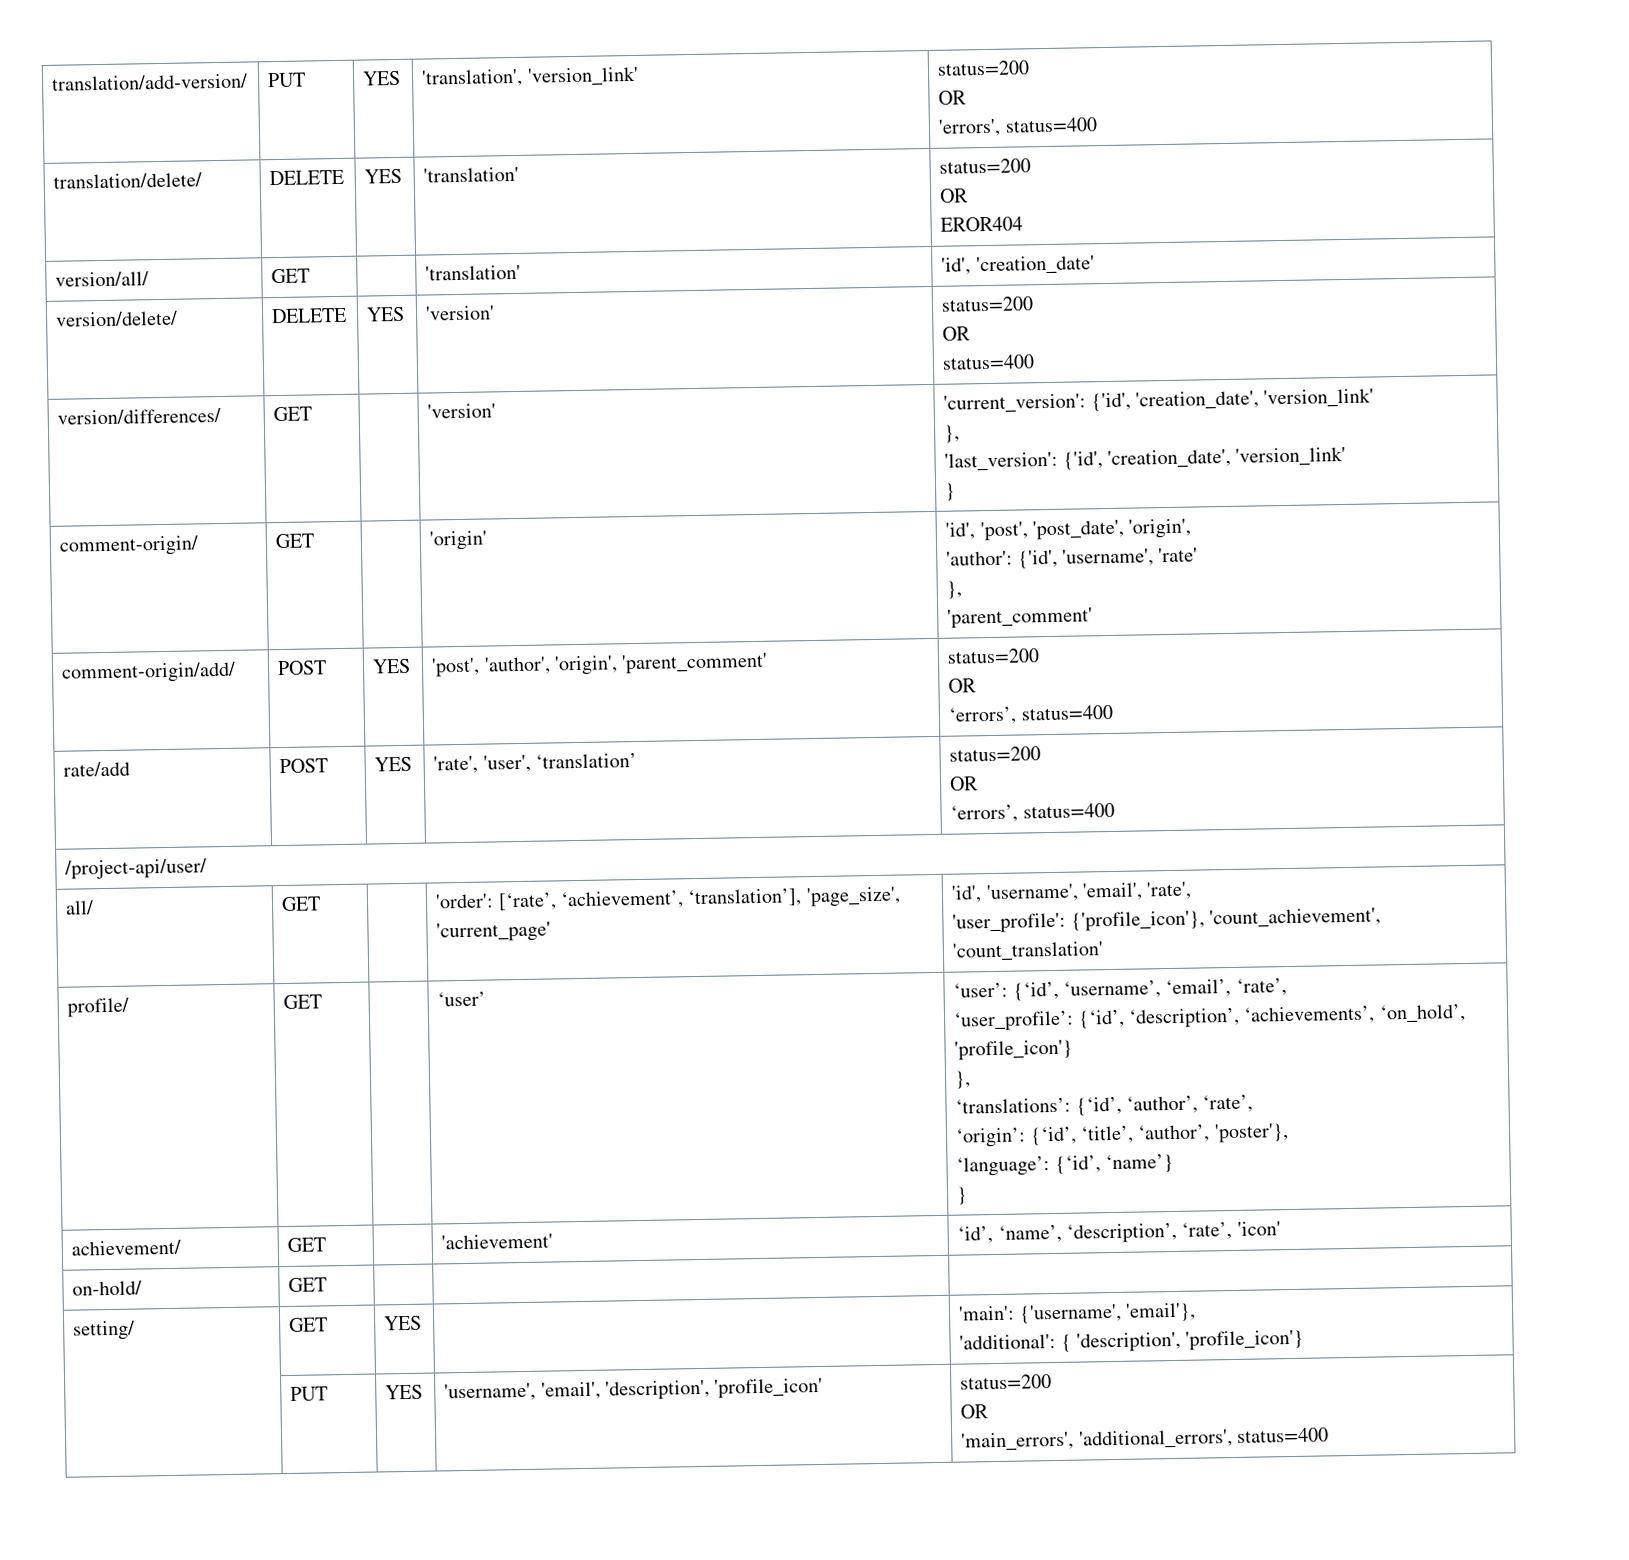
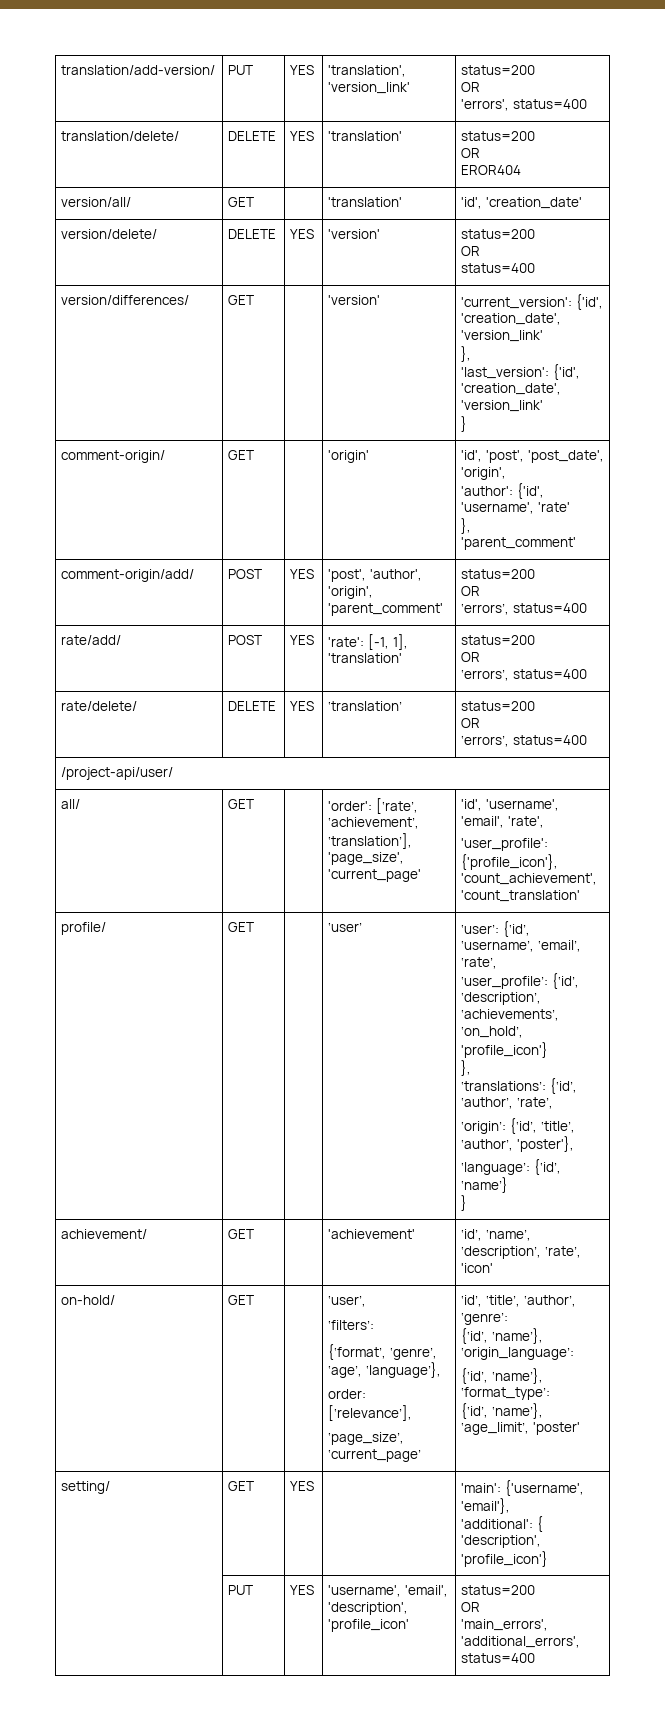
[63,761,131,777] [279,758,329,774] [374,756,413,772] [433,754,531,774] rate/add | POST | YES | 'rate', 'user', -> [61,635,122,645] [228,635,263,645] [290,635,315,645] [328,634,408,650] [328,653,403,663] [461,635,536,645] [461,652,481,662] [461,669,587,681] [61,701,138,711] [228,701,277,711] [290,701,315,711] rate/add/ | POST | YES | 'rate': [-1, 1], 'translation' | status=200 // OR // ‘errors’, status=400 // rate/delete/ | DELETE | YES |
(328, 1284) | -> [328,1295,367,1307] [328,1320,375,1330] [328,1344,437,1360] [328,1362,441,1378] [328,1389,367,1399] [328,1405,413,1421] [328,1432,405,1445] [328,1449,422,1462] [461,1295,576,1307] [461,1312,509,1325] [461,1328,543,1344] [461,1347,575,1360] [461,1368,543,1384] [461,1387,551,1400] [461,1403,543,1419] [461,1422,580,1435] ‘user’, // ‘filters’: // {‘format’, ‘genre’, ‘age’, ‘language’}, // order: [‘relevance’], // ‘page_size’, ‘current_page’ | ‘id’, ‘title’, ‘author’, ‘genre’: // {‘id’, ‘name’}, ‘origin_language’: // {‘id’, ‘name’}, ‘format_type’: // {‘id’, ‘name’}, ‘age_limit’, 'poster'

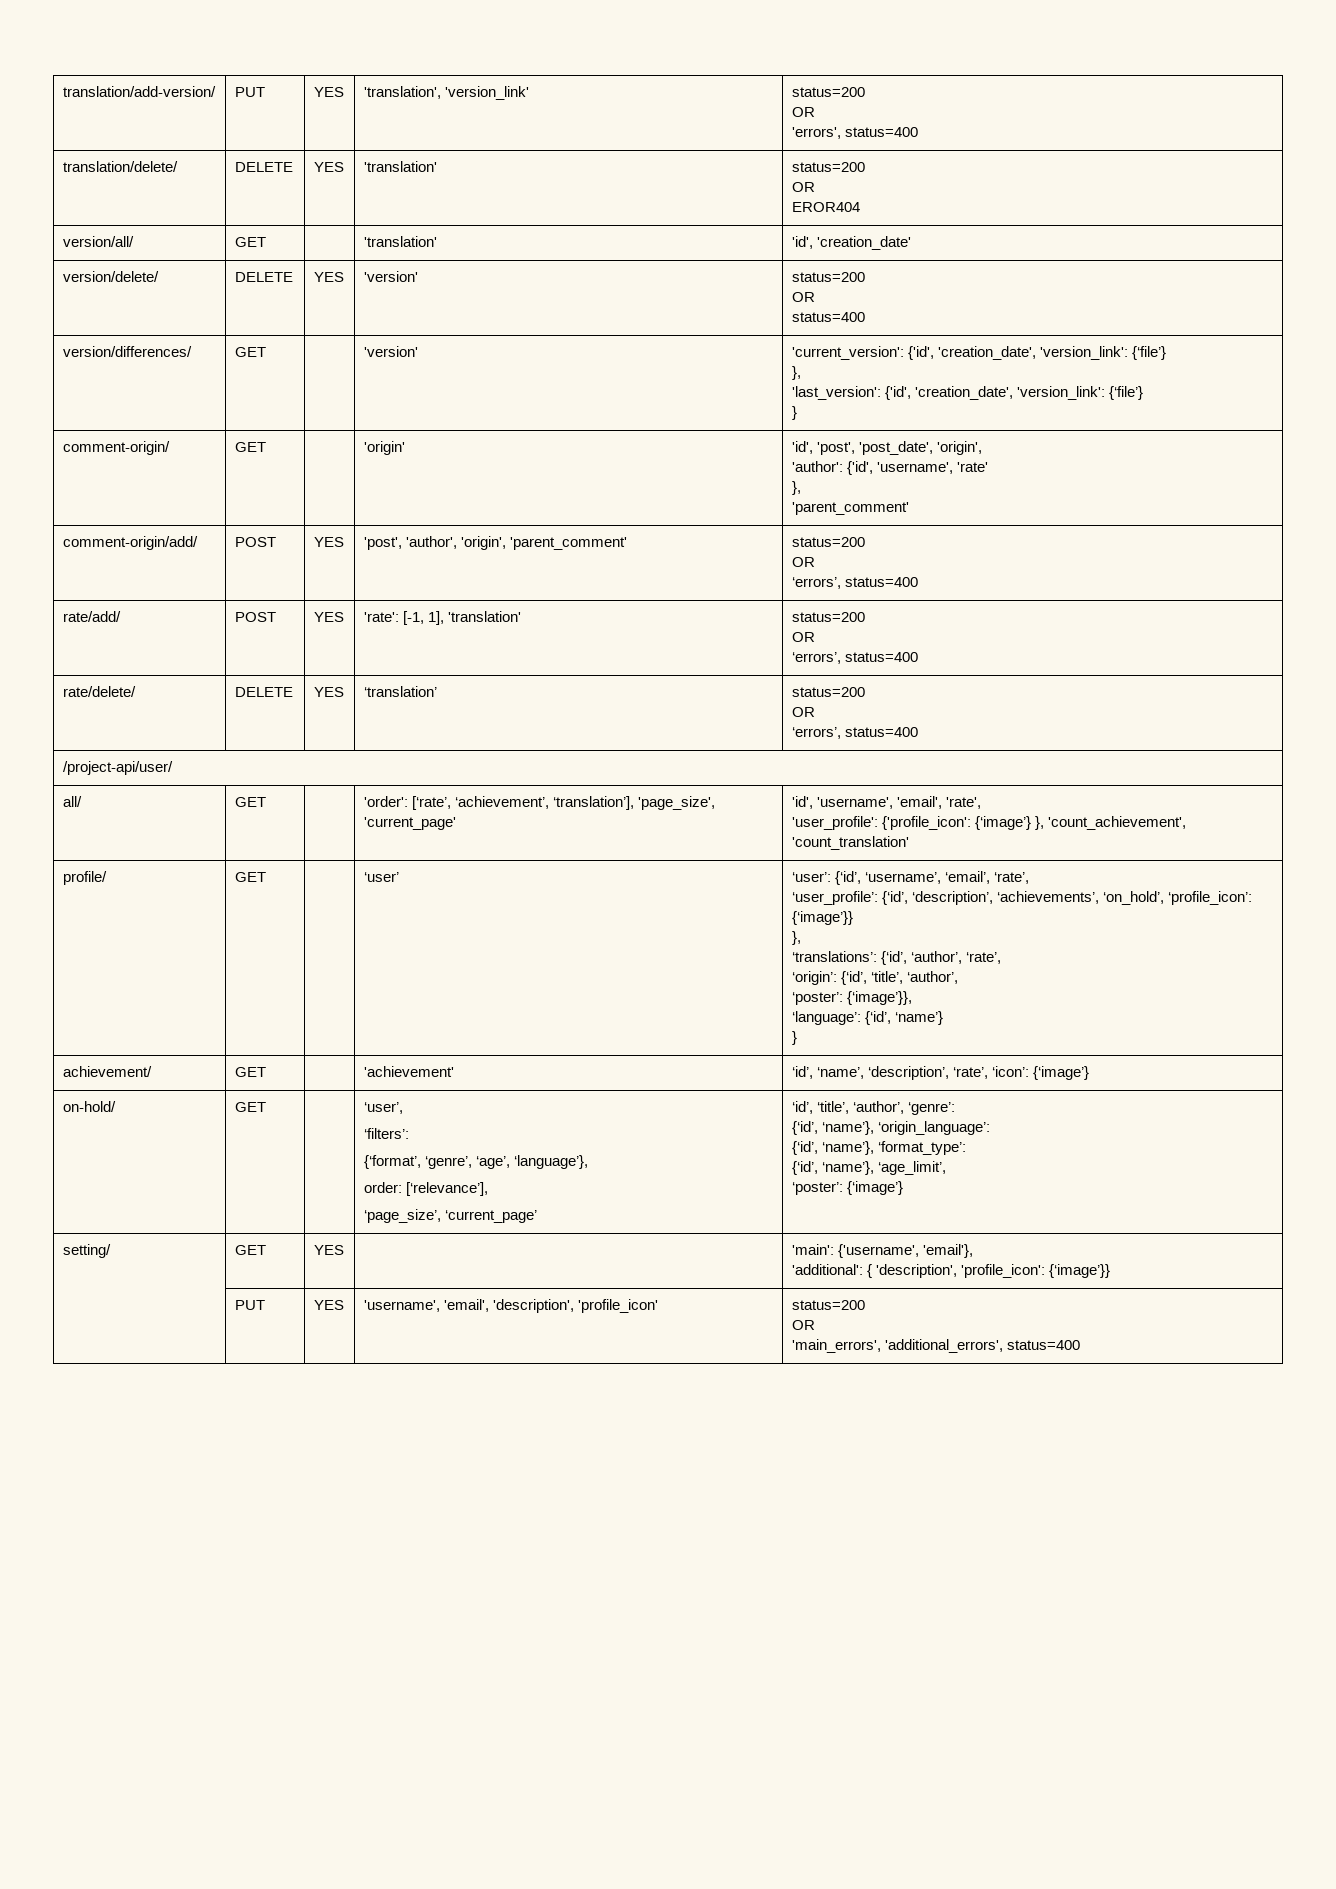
[461,330,544,342] 'version_link' -> [1039,346,1166,360] 'version_link': {‘file’}
[461,400,544,412] 'version_link' -> [1016,386,1143,400] 'version_link': {‘file’}
[461,854,559,870] {'profile_icon'}, -> [881,816,1044,830] {'profile_icon': {‘image’} },
[461,1042,549,1058] 'profile_icon'} -> [1168,891,1253,905] [791,911,853,925] ‘profile_icon’: {‘image’}}
[516,1136,574,1152] 'poster'}, -> [791,991,912,1005] // ‘poster’: {‘image’}},
[461,1263,494,1273] 'icon' -> [991,1066,1090,1080] ‘icon’: {‘image’}
[532,1422,580,1435] 'poster' -> [791,1181,903,1195] // ‘poster’: {‘image’}
[461,1551,549,1567] 'profile_icon'} -> [960,1264,1110,1278] 'profile_icon': {‘image’}}

